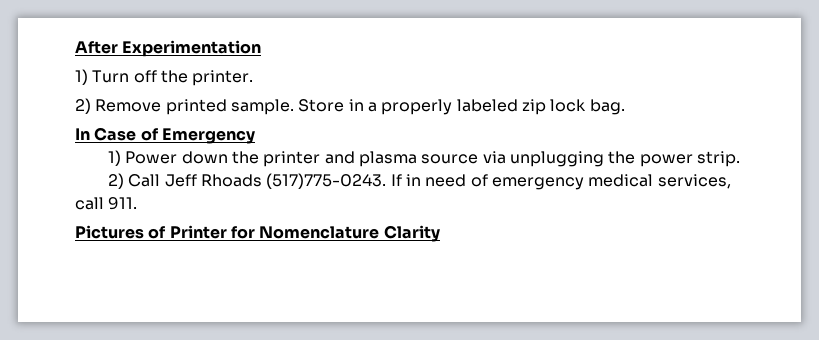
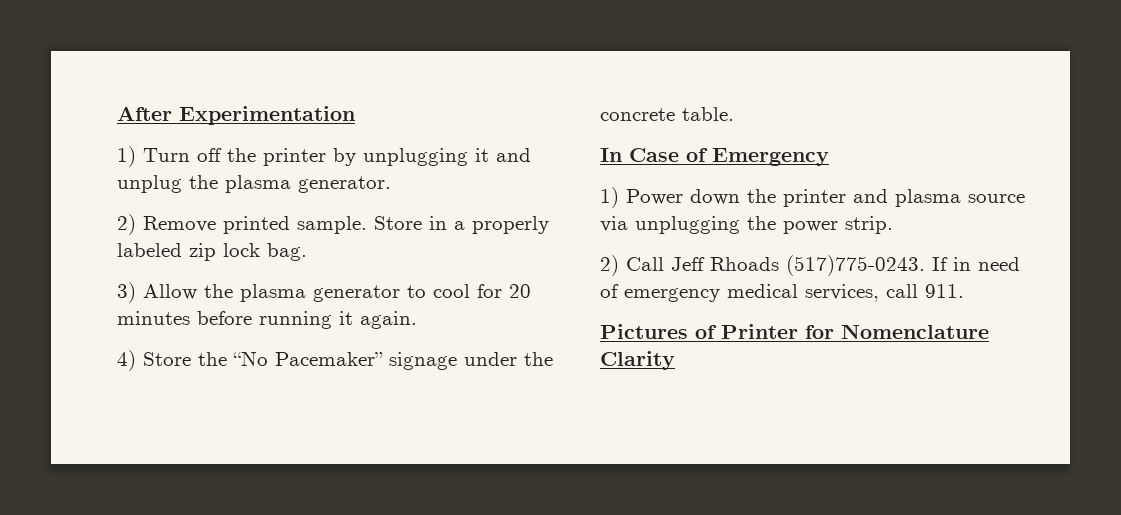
[192,70,254,86] printer. -> [263,148,531,166] [117,175,391,193] printer by unplugging it and unplug the plasma generator.
(625, 107) none -> [117,282,531,303] [117,311,417,329] [117,350,553,371] [600,107,734,121] // 3) Allow the plasma generator to cool for 20 minutes before running it again. // 4) Store the “No Pacemaker” signage under the concrete table.

